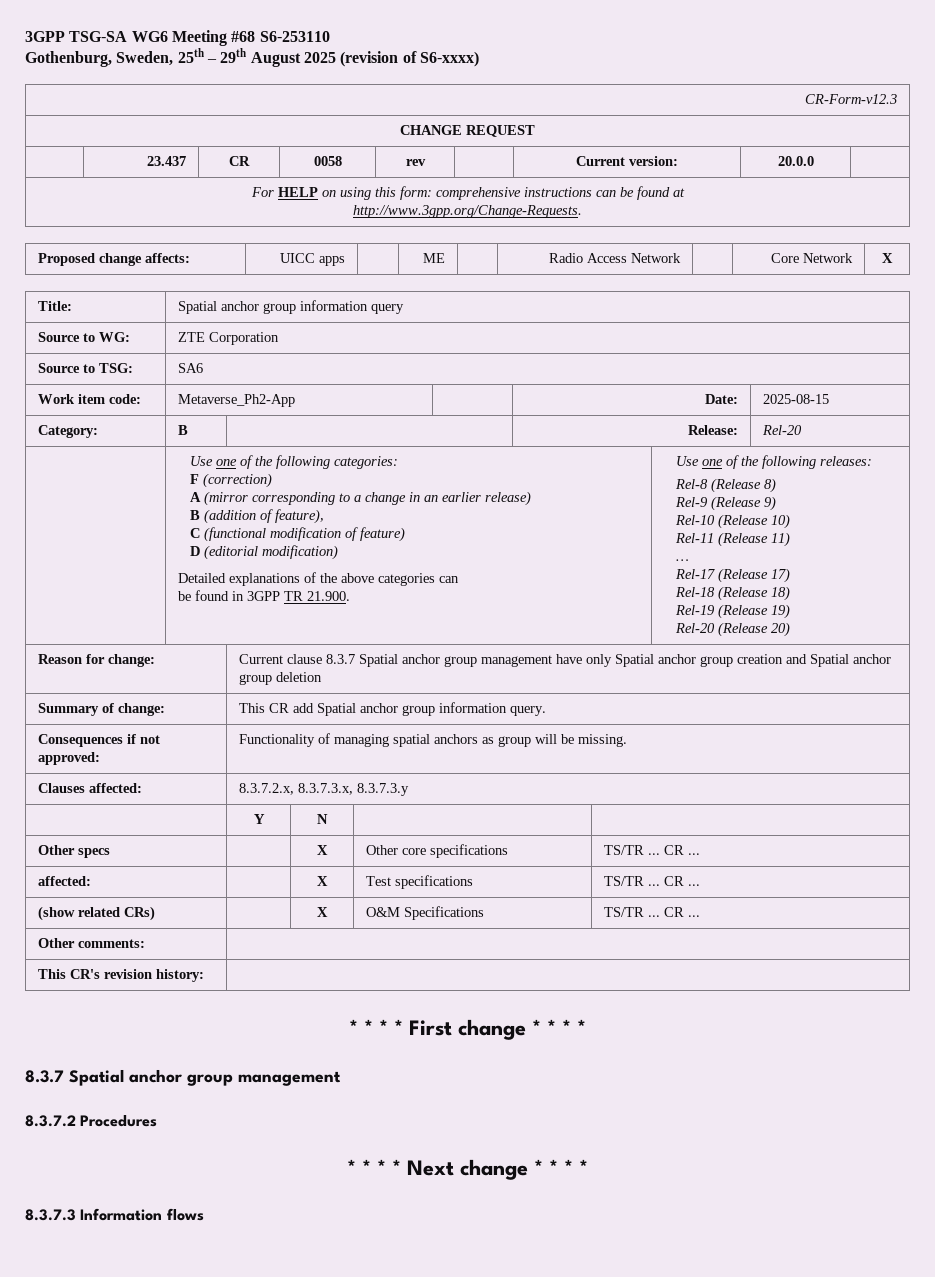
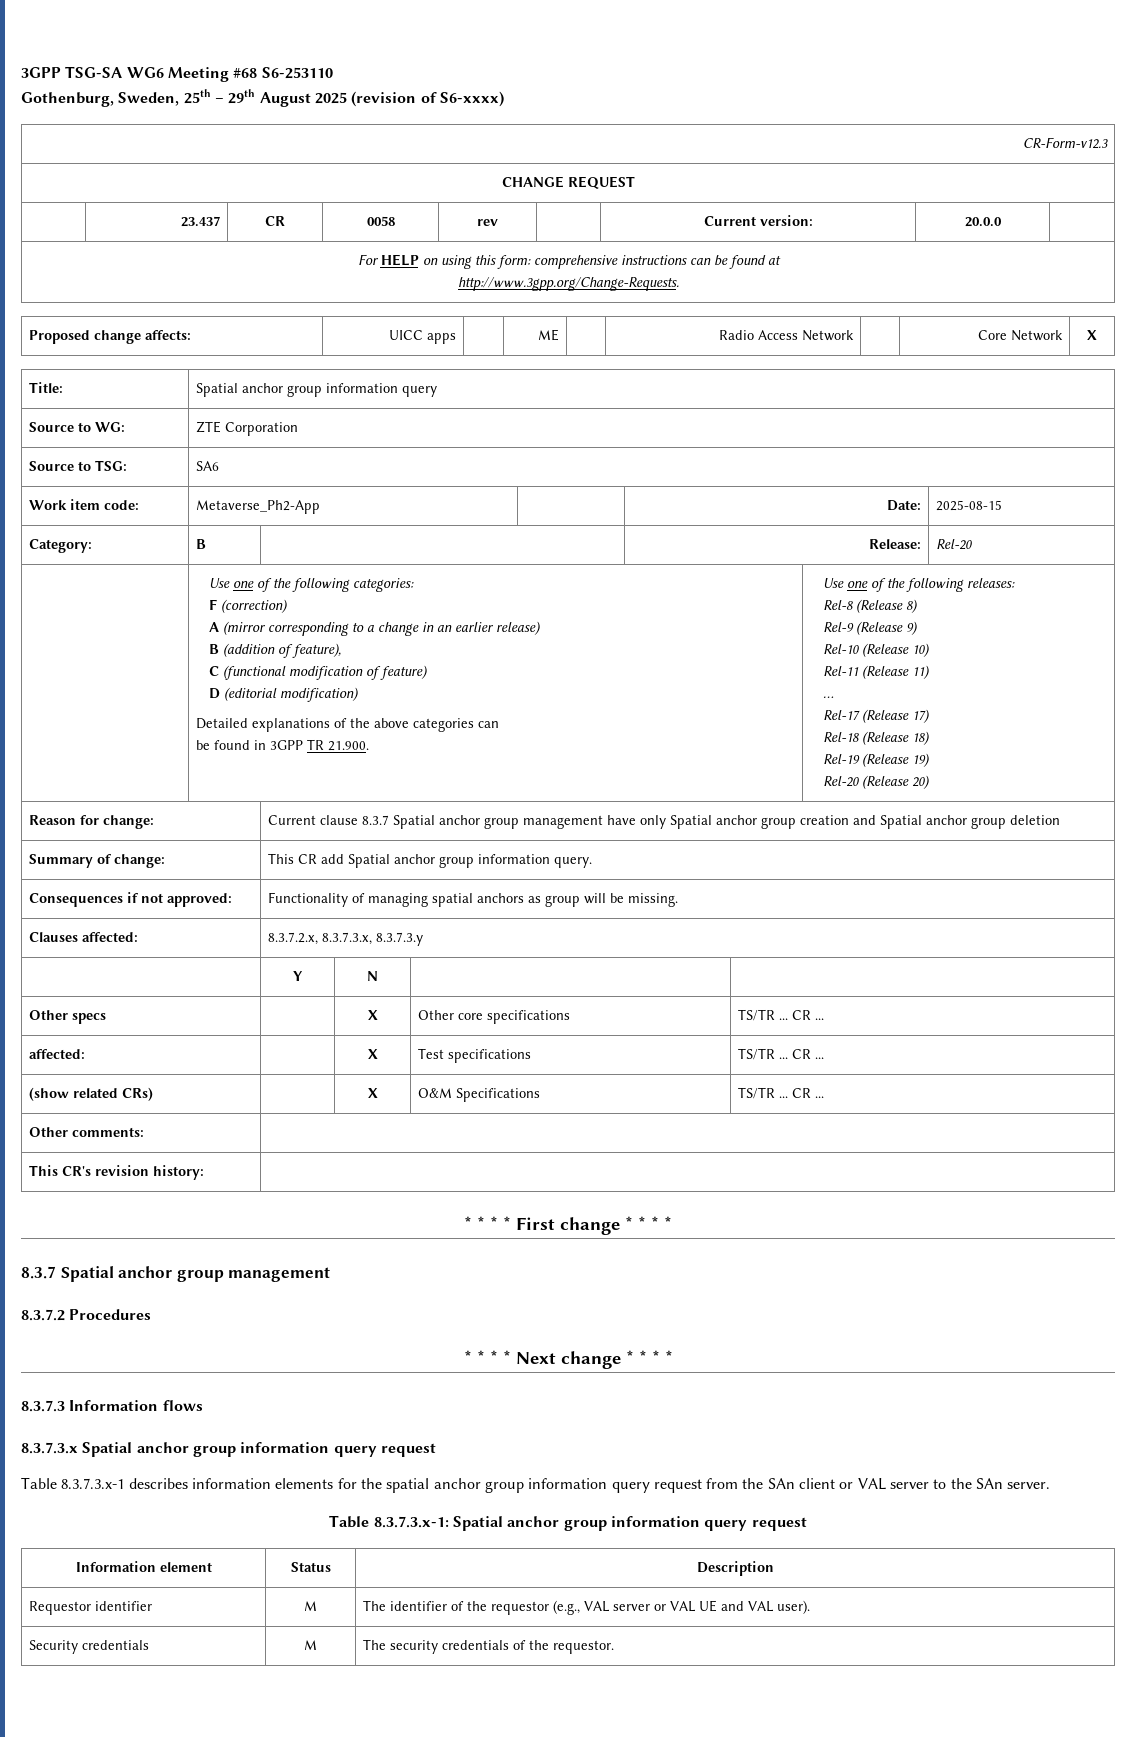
(204, 1214) none -> [21,1442,436,1457] [21,1477,1051,1493] [329,1515,807,1531] [75,1561,212,1572] [290,1562,331,1572] [696,1561,774,1576] [28,1601,152,1615] [304,1601,317,1611] [362,1600,810,1615] [28,1640,149,1654] [304,1640,317,1650] [362,1639,614,1654] // 8.3.7.3.x Spatial anchor group information query request // Table 8.3.7.3.x-1 describes information elements for the spatial anchor group information query request from the SAn client or VAL server to the SAn server. // Table 8.3.7.3.x-1: Spatial anchor group information query request // Information element | Status | Description // Requestor identifier | M | The identifier of the requestor (e.g., VAL server or VAL UE and VAL user). // Security credentials | M | The security credentials of the requestor.

